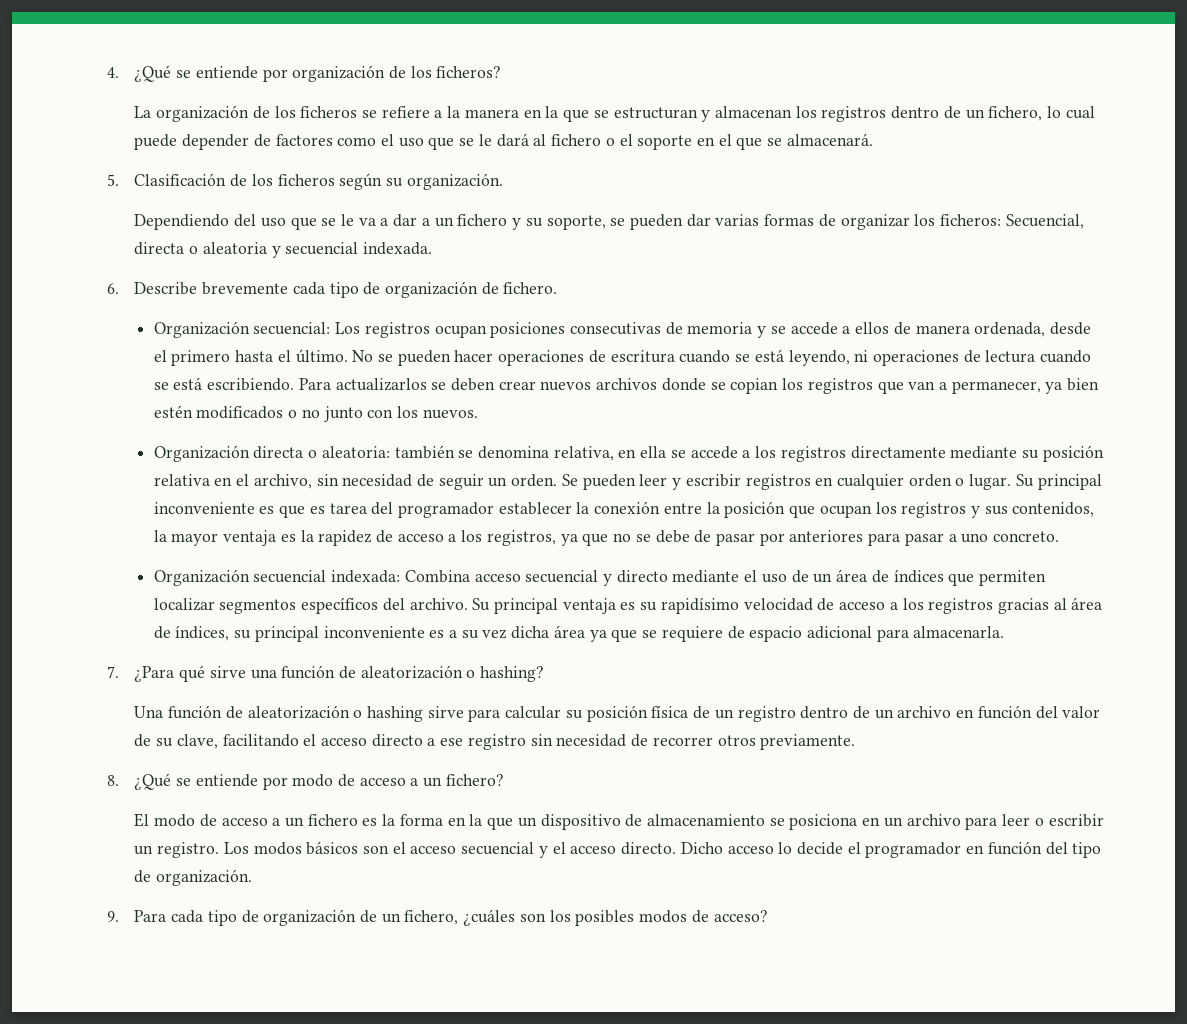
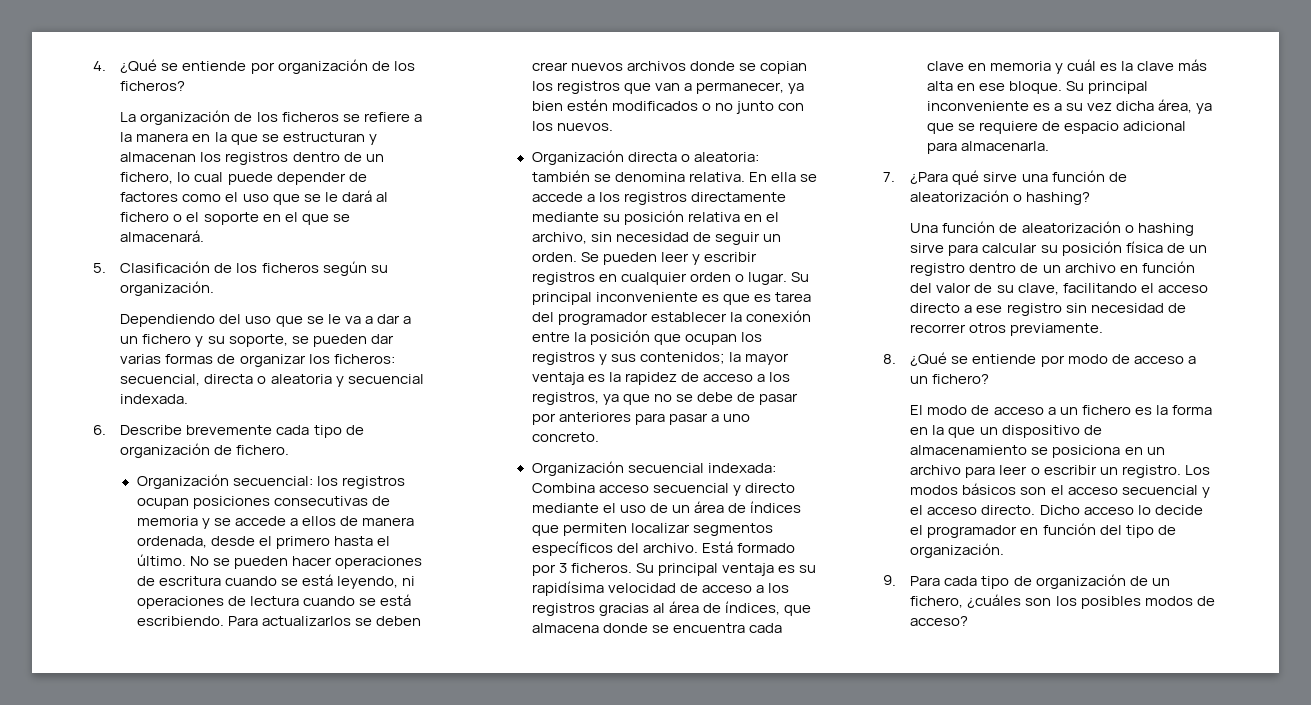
[1005,214,1084,229] Secuencial, -> [120,374,201,386] secuencial,
[335,322,361,334] Los -> [316,476,338,486] los
[553,446,637,461] relativa, en -> [689,172,768,182] relativa. En
[1012,502,1095,517] contenidos, -> [640,352,726,364] contenidos;
(468, 604) none -> [702,541,796,553] [531,563,632,576] Está formado por 3 ficheros.
[660,597,739,614] rapidísimo -> [531,581,604,596] rapidísima
[234,630,252,639] su -> [784,605,812,616] [531,623,783,633] [926,59,1208,74] [926,81,1085,94] que almacena donde se encuentra cada clave en memoria y cuál es la clave más alta en ese bloque. Su
[553,625,585,638] área -> [1158,99,1193,113] área,

